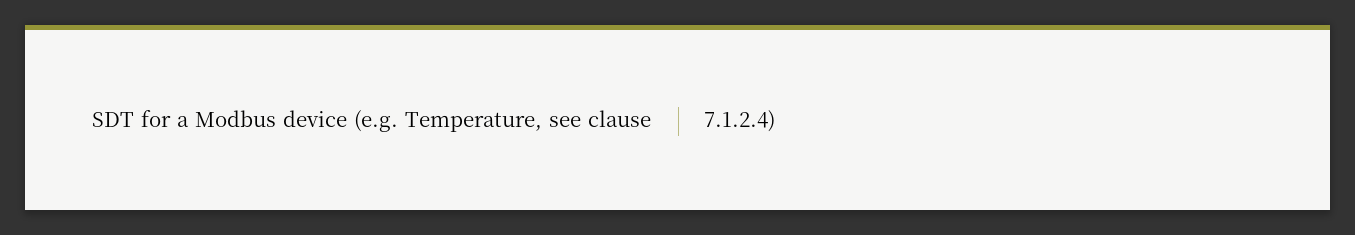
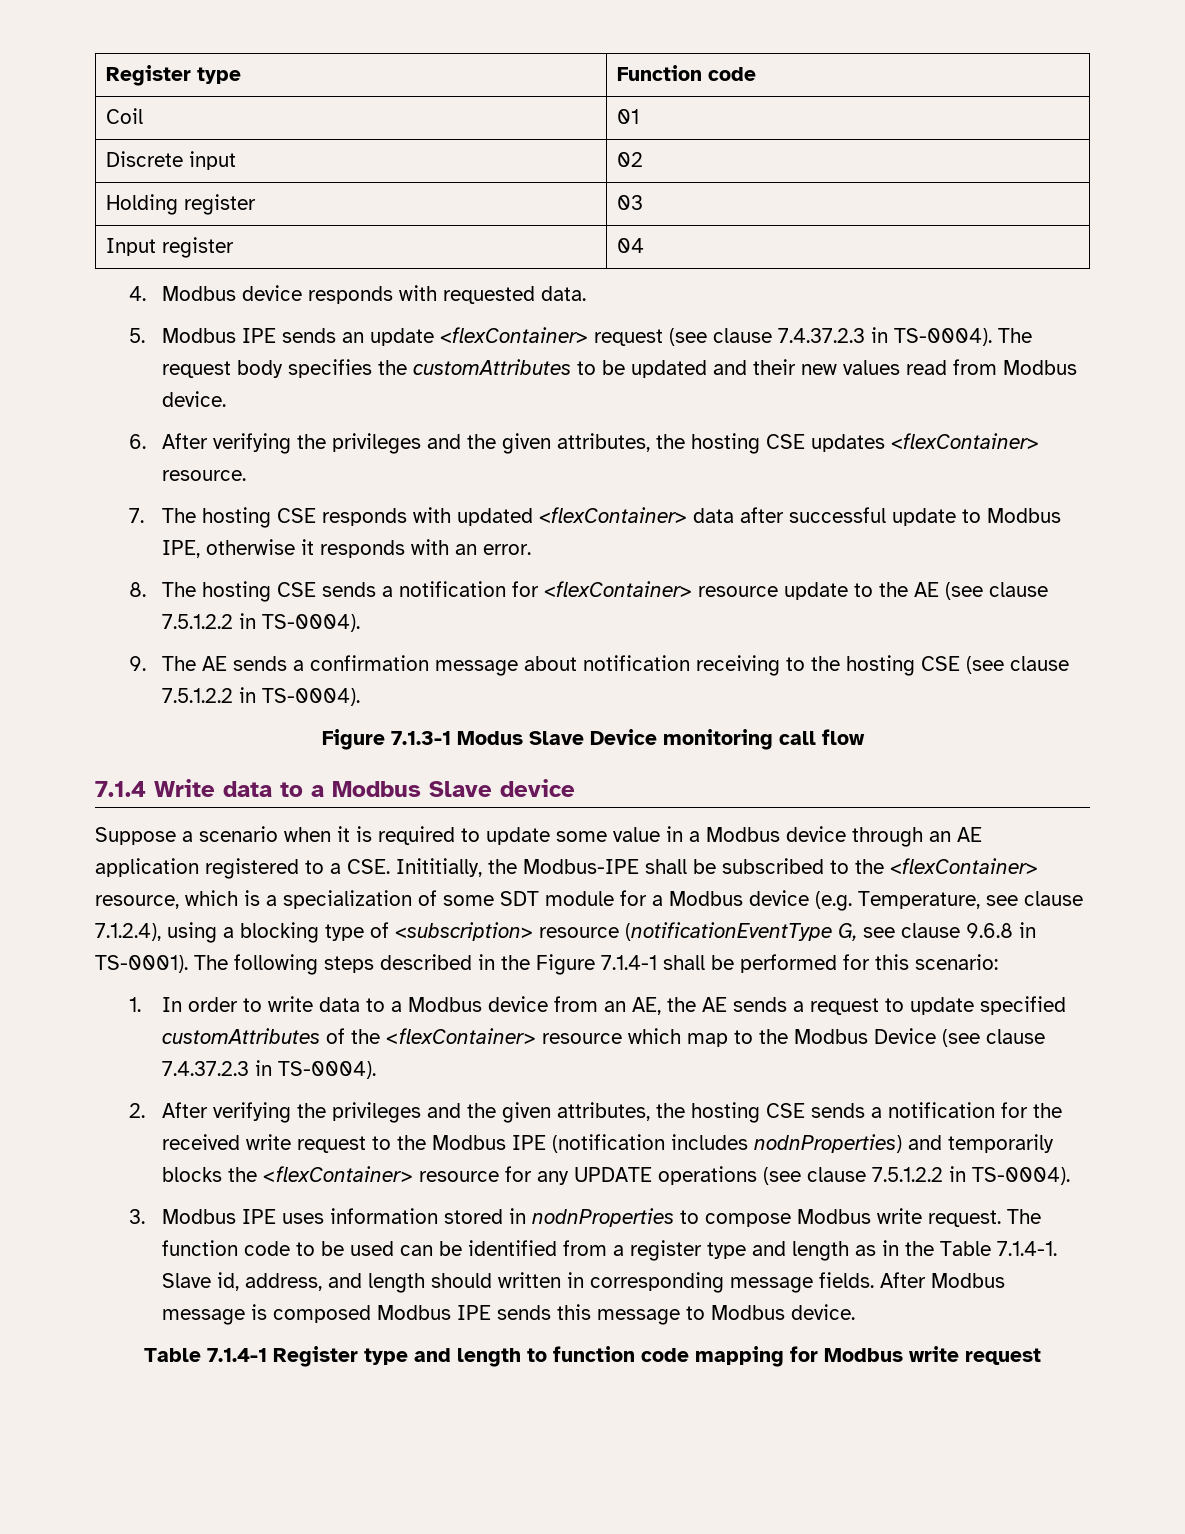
[92,112,134,127] SDT -> [106,65,242,86] [617,65,757,81] [106,108,144,124] [617,109,640,124] [106,151,237,170] [617,152,644,167] [106,194,257,215] [617,195,644,210] [106,237,235,258] [617,238,645,253] [128,285,587,304] [128,327,1033,346] [162,359,1078,378] [162,391,227,407] [128,433,1040,454] [162,470,247,481] [128,507,1062,528] [162,539,532,558] [128,581,1049,602] [162,613,361,632] [128,655,1070,676] [162,687,361,706] [321,729,865,750] [95,779,575,797] [95,826,982,847] [95,858,1038,879] [95,890,614,909] Register type | Function code // Coil | 01 // Discrete input | 02 // Holding register | 03 // Input register | 04 // 4. Modbus device responds with requested data. // 5. Modbus IPE sends an update <flexContainer> request (see clause 7.4.37.2.3 in TS-0004). The request body specifies the customAttributes to be updated and their new values read from Modbus device. // 6. After verifying the privileges and the given attributes, the hosting CSE updates <flexContainer> resource. // 7. The hosting CSE responds with updated <flexContainer> data after successful update to Modbus IPE, otherwise it responds with an error. // 8. The hosting CSE sends a notification for <flexContainer> resource update to the AE (see clause 7.5.1.2.2 in TS-0004). // 9. The AE sends a confirmation message about notification receiving to the hosting CSE (see clause 7.5.1.2.2 in TS-0004). // Figure 7.1.3-1 Modus Slave Device monitoring call flow // 7.1.4 Write data to a Modbus Slave device // Suppose a scenario when it is required to update some value in a Modbus device through an AE application registered to a CSE. Inititially, the Modbus-IPE shall be subscribed to the <flexContainer> resource, which is a specialization of some SDT module
[704,110,775,132] 7.1.2.4) -> [95,922,1036,943] [95,954,998,975] [128,996,1067,1015] [162,1028,1046,1047] [162,1060,377,1079] [128,1102,1063,1123] [162,1134,1055,1153] [162,1166,1071,1185] [128,1208,1042,1227] [162,1240,1058,1261] [162,1272,1006,1293] [162,1304,856,1325] [144,1346,1041,1367] 7.1.2.4), using a blocking type of <subscription> resource (notificationEventType G, see clause 9.6.8 in TS-0001). The following steps described in the Figure 7.1.4-1 shall be performed for this scenario: // 1. In order to write data to a Modbus device from an AE, the AE sends a request to update specified customAttributes of the <flexContainer> resource which map to the Modbus Device (see clause 7.4.37.2.3 in TS-0004). // 2. After verifying the privileges and the given attributes, the hosting CSE sends a notification for the received write request to the Modbus IPE (notification includes nodnProperties) and temporarily blocks the <flexContainer> resource for any UPDATE operations (see clause 7.5.1.2.2 in TS-0004). // 3. Modbus IPE uses information stored in nodnProperties to compose Modbus write request. The function code to be used can be identified from a register type and length as in the Table 7.1.4-1. Slave id, address, and length should written in corresponding message fields. After Modbus message is composed Modbus IPE sends this message to Modbus device. // Table 7.1.4-1 Register type and length to function code mapping for Modbus write request

